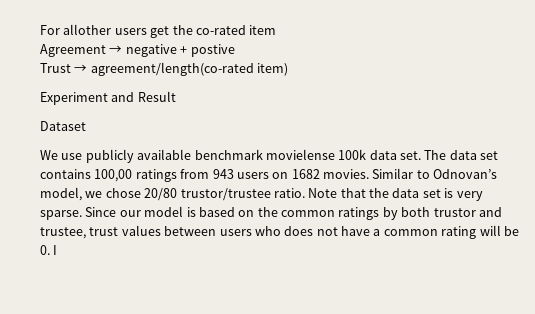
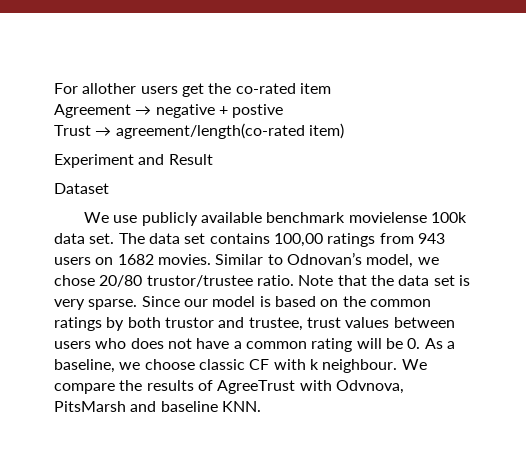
[53,245,58,255] I -> [424,338,455,349] [54,359,427,373] [54,380,404,394] [54,401,261,412] As a baseline, we choose classic CF with k neighbour. We compare the results of AgreeTrust with Odvnova, PitsMarsh and baseline KNN.

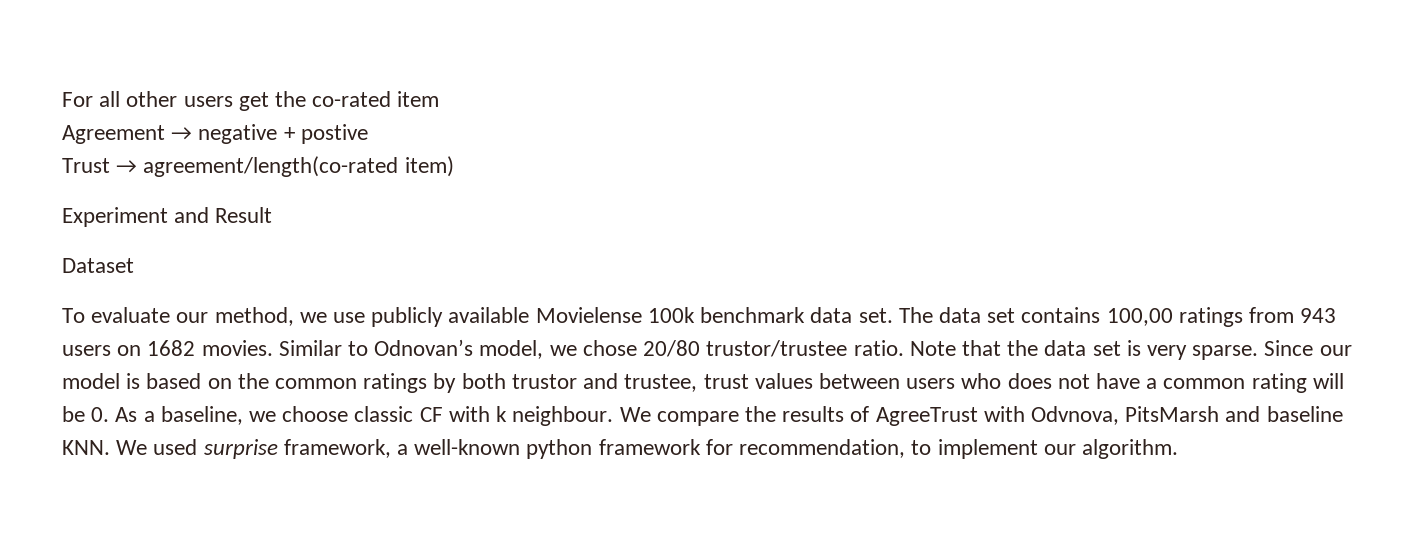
[82,83,137,94] allother -> [99,91,178,107] all other
[84,212,467,226] We use publicly available benchmark movielense 100k -> [62,307,806,327] To evaluate our method, we use publicly available Movielense 100k benchmark
(261, 406) none -> [116,439,1178,459] We used surprise framework, a well-known python framework for recommendation, to implement our algorithm.

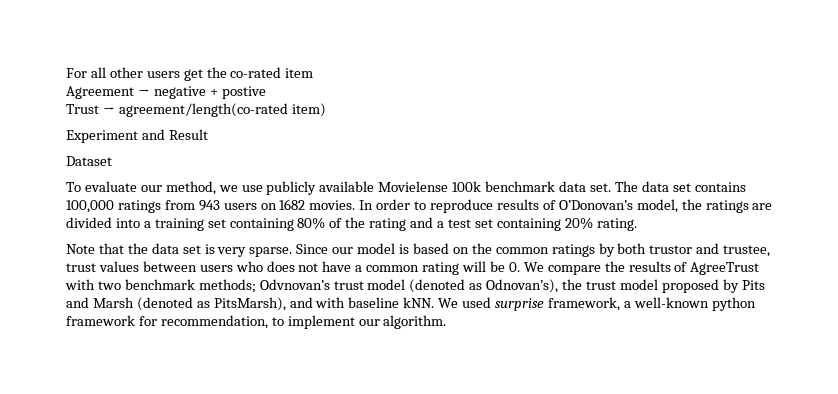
[1106,308,1173,326] 100,00 -> [66,200,114,213] 100,000
[278,339,904,359] Similar to Odnovan’s model, we chose 20/80 trustor/trustee ratio. -> [359,199,773,213] [66,217,637,231] In order to reproduce results of O’Donovan’s model, the ratings are divided into a training set containing 80% of the rating and a test set containing 20% rating. //
[115,406,614,426] As a baseline, we choose classic CF with k neighbour. -> (520, 267) none
[1030,406,1343,425] [62,440,110,455] Odvnova, PitsMarsh and baseline KNN. -> [97,279,765,293] [66,297,435,311] two benchmark methods; Odvnovan’s trust model (denoted as Odnovan’s), the trust model proposed by Pits and Marsh (denoted as PitsMarsh), and with baseline kNN.

